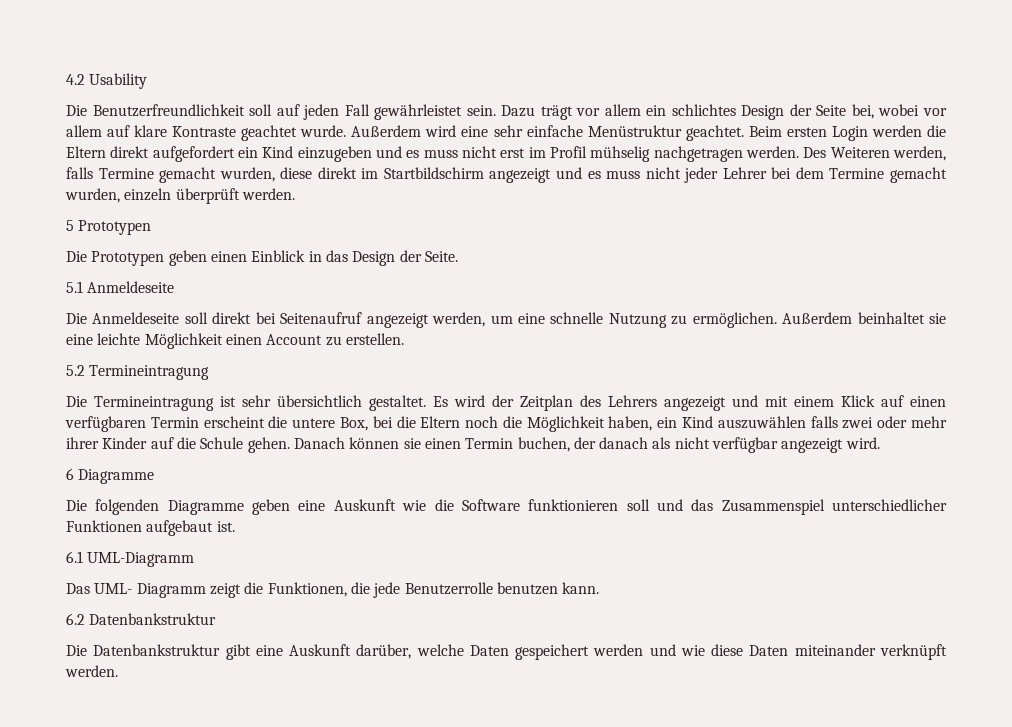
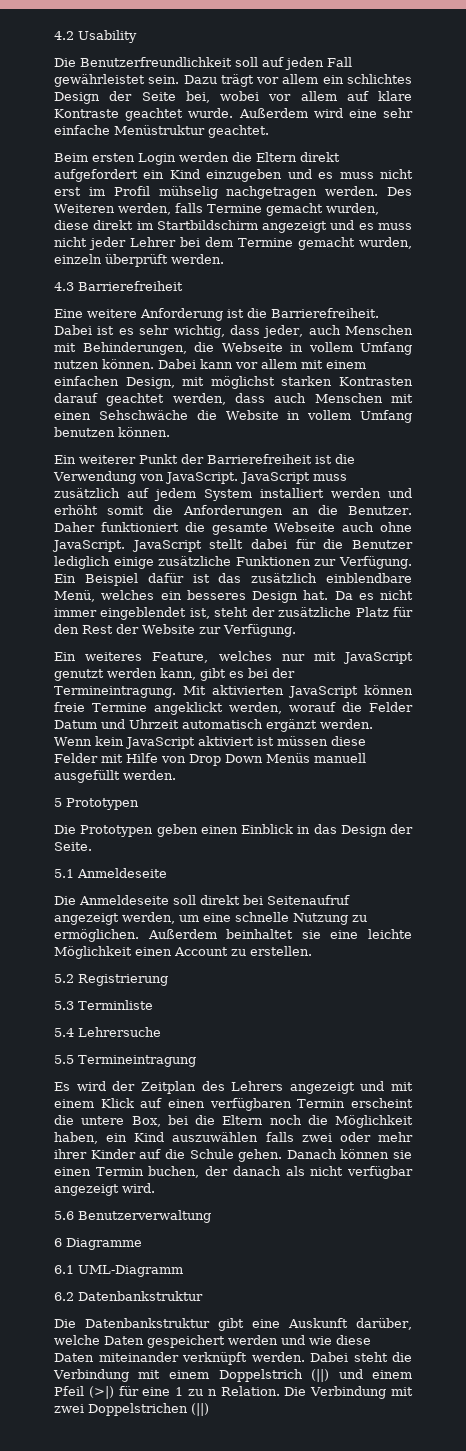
(744, 133) none -> (269, 131) //
(295, 194) none -> [54,281,183,291] [54,308,379,321] [54,325,413,338] [54,342,412,355] [54,359,366,369] [54,376,413,389] [54,393,413,406] [54,410,412,423] [54,427,170,437] [54,454,355,464] [53,471,347,484] [54,488,412,501] [54,505,413,518] [54,522,412,535] [52,539,413,552] [54,556,413,569] [54,573,412,586] [54,590,413,603] [54,607,413,620] [54,624,296,637] [54,651,413,664] [54,668,295,681] [54,685,413,698] [54,702,413,715] [54,719,373,732] [54,736,366,749] [54,753,366,766] [54,770,176,783] // 4.3 Barrierefreiheit // Eine weitere Anforderung ist die Barrierefreiheit. Dabei ist es sehr wichtig, dass jeder, auch Menschen mit Behinderungen, die Webseite in vollem Umfang nutzen können. Dabei kann vor allem mit einem einfachen Design, mit möglichst starken Kontrasten darauf geachtet werden, dass auch Menschen mit einen Sehschwäche die Website in vollem Umfang benutzen können. // Ein weiterer Punkt der Barrierefreiheit ist die Verwendung von JavaScript. JavaScript muss zusätzlich auf jedem System installiert werden und erhöht somit die Anforderungen an die Benutzer. Daher funktioniert die gesamte Webseite auch ohne JavaScript. JavaScript stellt dabei für die Benutzer lediglich einige zusätzliche Funktionen zur Verfügung. Ein Beispiel dafür ist das zusätzlich einblendbare Menü, welches ein besseres Design hat. Da es nicht immer eingeblendet ist, steht der zusätzliche Platz für den Rest der Website zur Verfügung. // Ein weiteres Feature, welches nur mit JavaScript genutzt werden kann, gibt es bei der Termineintragung. Mit aktivierten JavaScript können freie Termine angeklickt werden, worauf die Felder Datum und Uhrzeit automatisch ergänzt werden. Wenn kein JavaScript aktiviert ist müssen diese Felder mit Hilfe von Drop Down Menüs manuell ausgefüllt werden.
[89,365,210,380] [66,395,426,411] Termineintragung // Die Termineintragung ist sehr übersichtlich gestaltet. -> [78,974,168,986] [54,1000,153,1010] [54,1027,161,1037] [54,1055,196,1067] Registrierung // 5.3 Terminliste // 5.4 Lehrersuche // 5.5 Termineintragung //
(880, 443) none -> [54,1210,211,1223] // 5.6 Benutzerverwaltung
[66,499,947,515] [66,520,235,536] [66,551,195,567] [66,582,600,598] Die folgenden Diagramme geben eine Auskunft wie die Software funktionieren soll und das Zusammenspiel unterschiedlicher Funktionen aufgebaut ist. // 6.1 UML-Diagramm // Das UML- Diagramm zeigt die Funktionen, die jede Benutzerrolle benutzen kann. -> [54,1265,183,1277] 6.1 UML-Diagramm
(118, 671) none -> [310,1352,412,1362] [53,1369,413,1382] [54,1386,413,1399] [54,1403,209,1416] Dabei steht die Verbindung mit einem Doppelstrich (||) und einem Pfeil (>|) für eine 1 zu n Relation. Die Verbindung mit zwei Doppelstrichen (||)

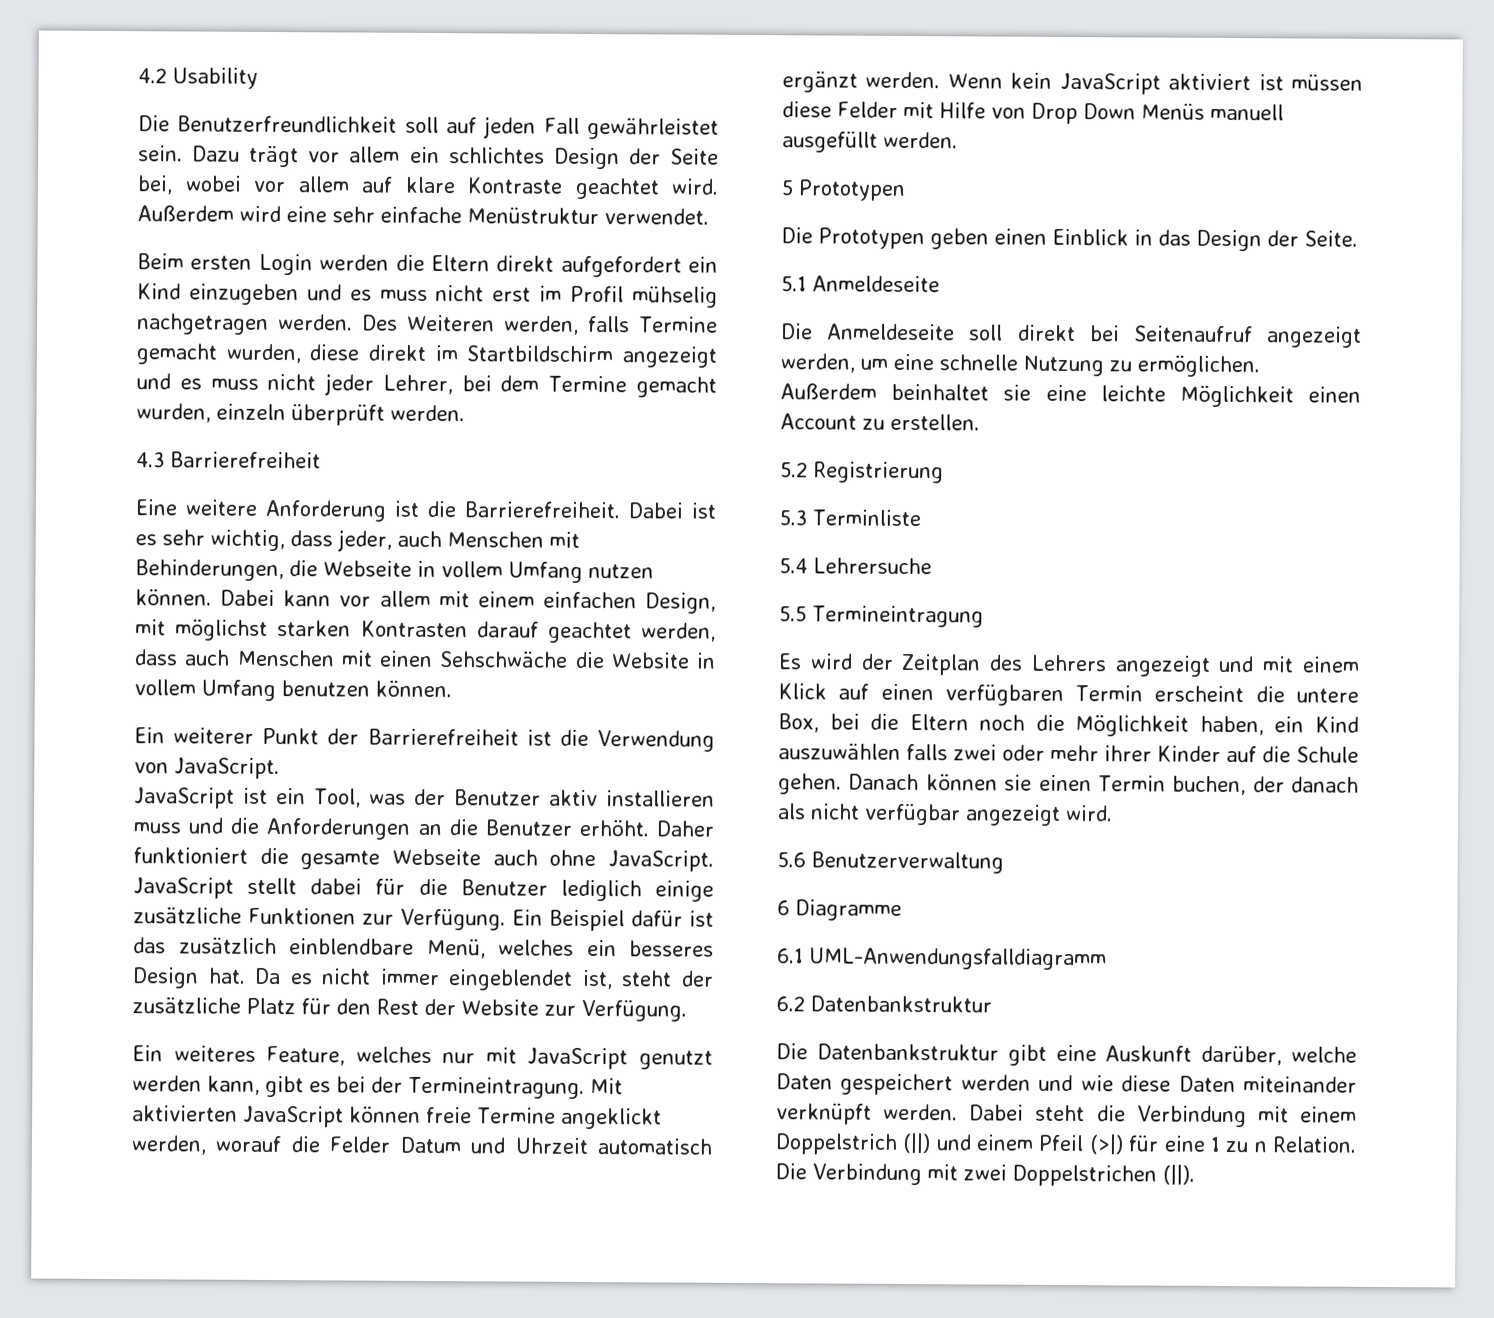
[188,108,234,118] wurde. -> [671,178,719,195] wird.
[208,125,269,138] geachtet. -> [604,208,709,225] verwendet.
[130,237,176,247] Lehrer -> [382,374,453,395] Lehrer,
[239,472,347,484] [54,488,412,501] [54,505,145,515] JavaScript muss zusätzlich auf jedem System installiert werden und erhöht somit -> [134,787,715,809] [133,817,224,834] // JavaScript ist ein Tool, was der Benutzer aktiv installieren muss und
[348,506,413,515] Benutzer. -> [484,818,649,837] Benutzer erhöht.
[78,1265,183,1277] UML-Diagramm -> [809,947,1107,971] UML-Anwendungsfalldiagramm
[191,1403,209,1416] (||) -> [1161,1164,1195,1185] (||).

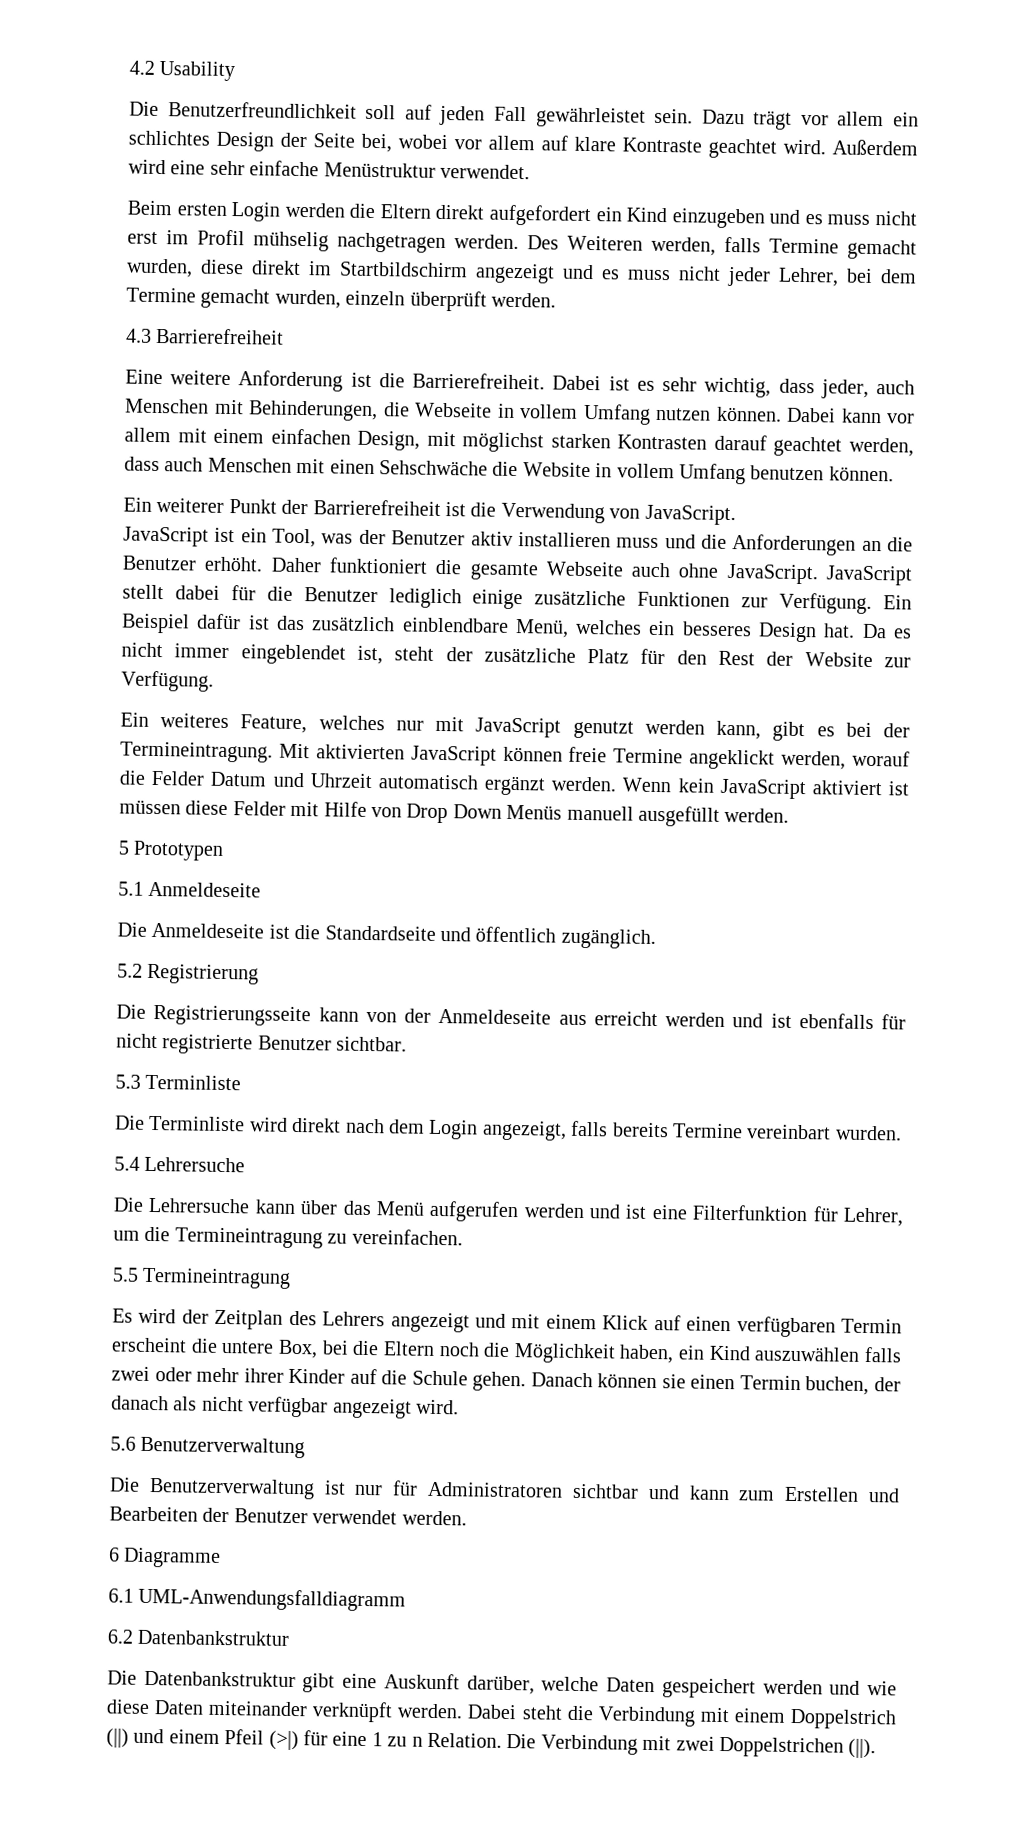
[781,227,1358,252] [781,275,940,293] [781,323,1362,348] [780,353,1260,378] [780,383,1361,408] [780,413,980,431] [780,461,944,484] [779,509,921,527] [779,557,932,575] Die Prototypen geben einen Einblick in das Design der Seite. // 5.1 Anmeldeseite // Die Anmeldeseite soll direkt bei Seitenaufruf angezeigt werden, um eine schnelle Nutzung zu ermöglichen. Außerdem beinhaltet sie eine leichte Möglichkeit einen Account zu erstellen. // 5.2 Registrierung // 5.3 Terminliste // 5.4 Lehrersuche -> [118,881,262,898] [117,922,656,950] [117,963,260,985] [116,1004,906,1030] [116,1033,408,1055] [115,1074,242,1091] [115,1115,902,1141] [114,1156,246,1173] [113,1197,903,1227] [113,1226,463,1249] 5.1 Anmeldeseite // Die Anmeldeseite ist die Standardseite und öffentlich zugänglich. // 5.2 Registrierung // Die Registrierungsseite kann von der Anmeldeseite aus erreicht werden und ist ebenfalls für nicht registrierte Benutzer sichtbar. // 5.3 Terminliste // Die Terminliste wird direkt nach dem Login angezeigt, falls bereits Termine vereinbart wurden. // 5.4 Lehrersuche // Die Lehrersuche kann über das Menü aufgerufen werden und ist eine Filterfunktion für Lehrer, um die Termineintragung zu vereinfachen.
(1004, 862) none -> [109,1477,901,1503] [109,1506,467,1526] // Die Benutzerverwaltung ist nur für Administratoren sichtbar und kann zum Erstellen und Bearbeiten der Benutzer verwendet werden.

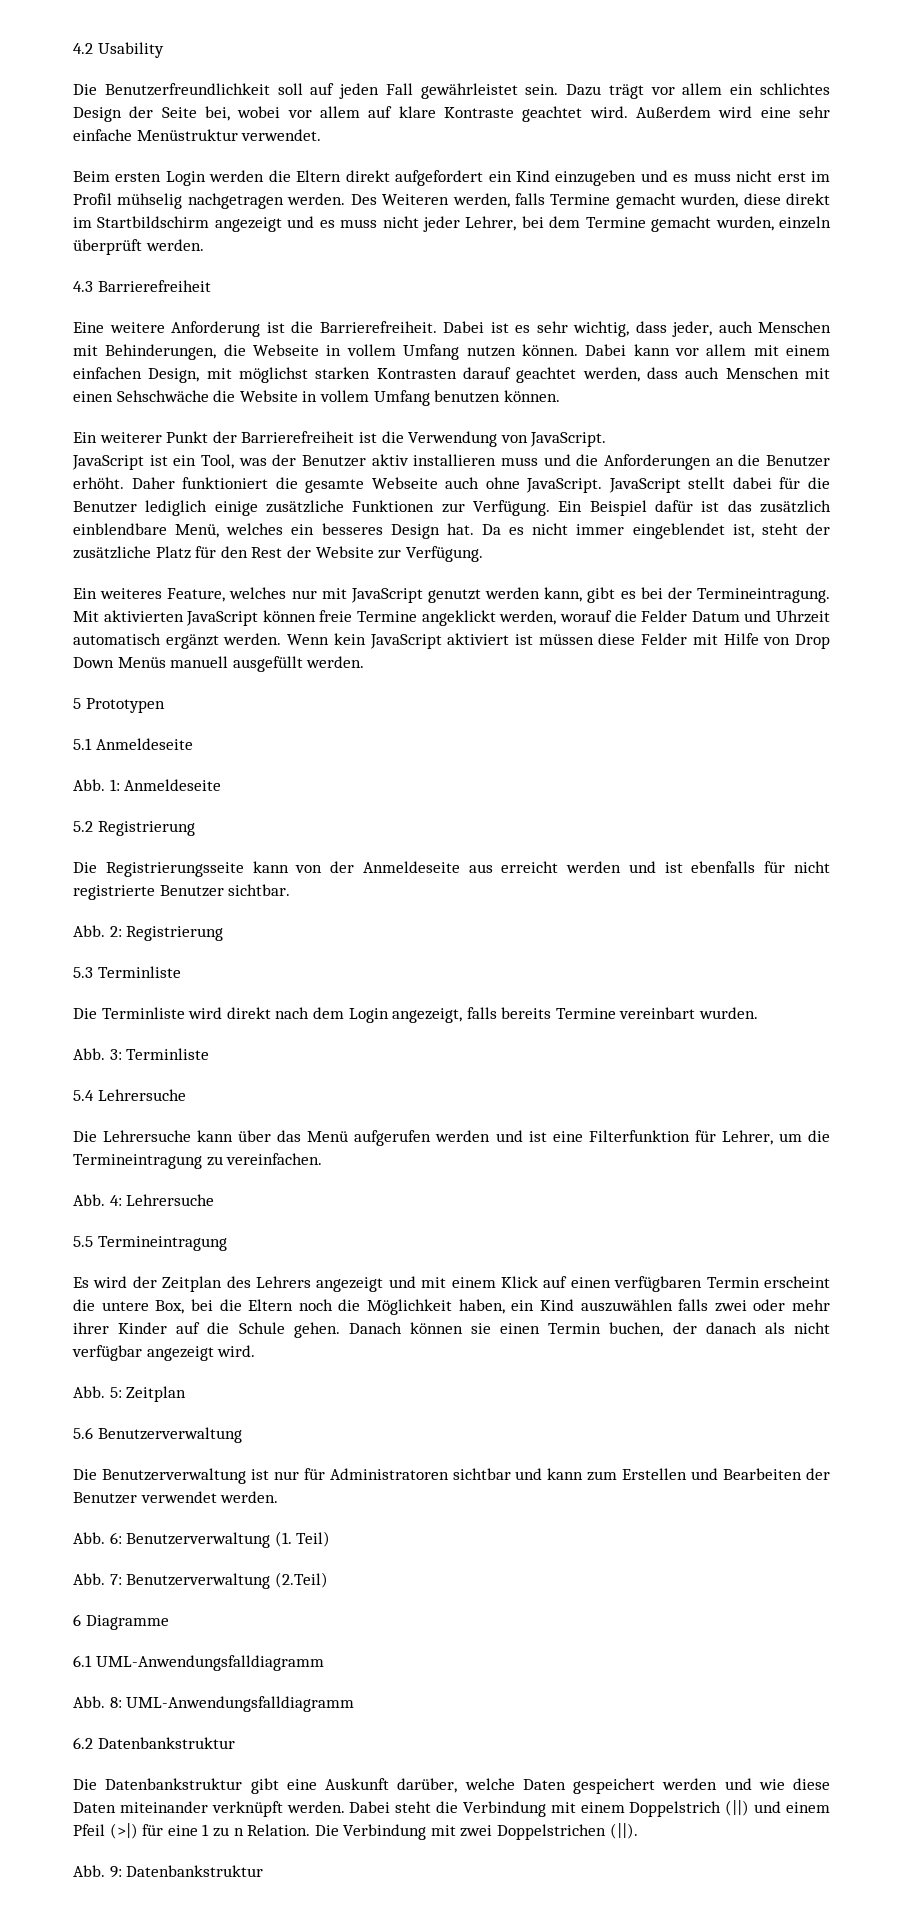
[117,922,656,950] Die Anmeldeseite ist die Standardseite und öffentlich zugänglich. -> [73,779,222,791] Abb. 1: Anmeldeseite
(408, 1044) none -> [73,925,224,941] // Abb. 2: Registrierung
(902, 1133) none -> [73,1048,210,1060] // Abb. 3: Terminliste
(463, 1237) none -> [73,1194,215,1206] // Abb. 4: Lehrersuche
(459, 1407) none -> [73,1386,187,1402] // Abb. 5: Zeitplan
(467, 1518) none -> [73,1531,331,1548] [73,1572,328,1589] // Abb. 6: Benutzerverwaltung (1. Teil) // Abb. 7: Benutzerverwaltung (2.Teil)
(407, 1599) none -> [73,1696,355,1712] // Abb. 8: UML-Anwendungsfalldiagramm
(877, 1748) none -> [73,1865,264,1878] // Abb. 9: Datenbankstruktur

